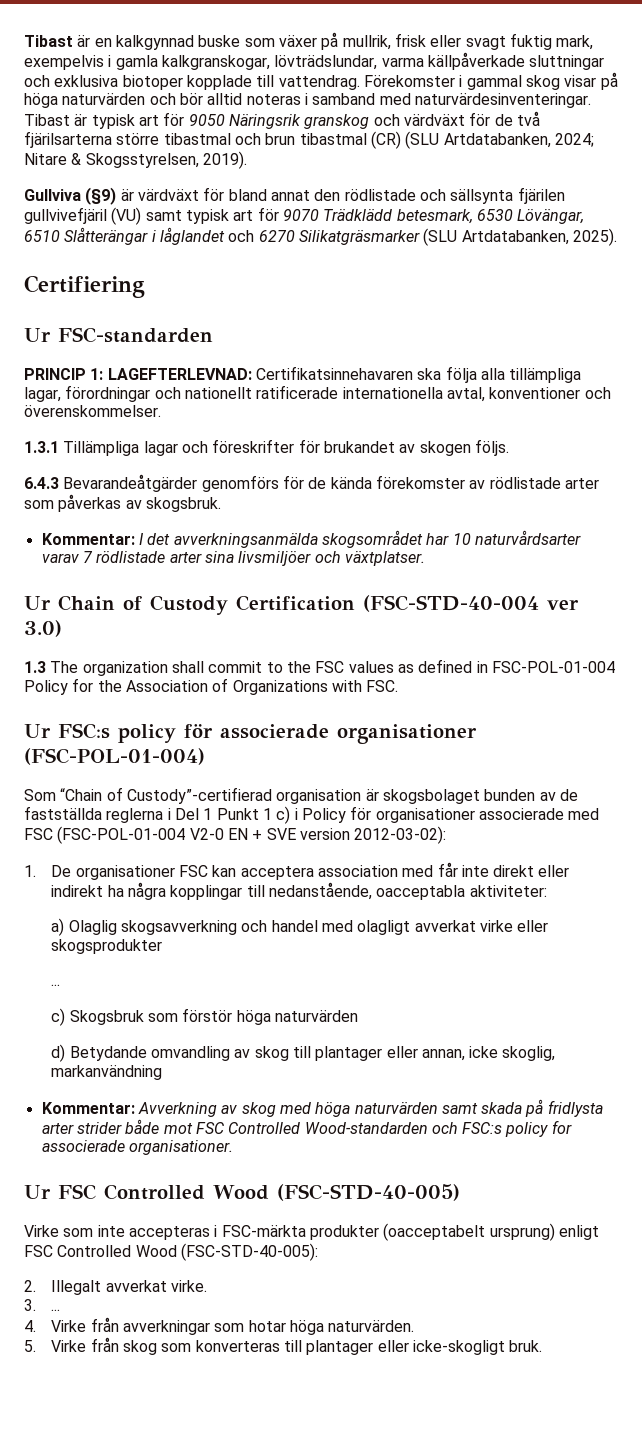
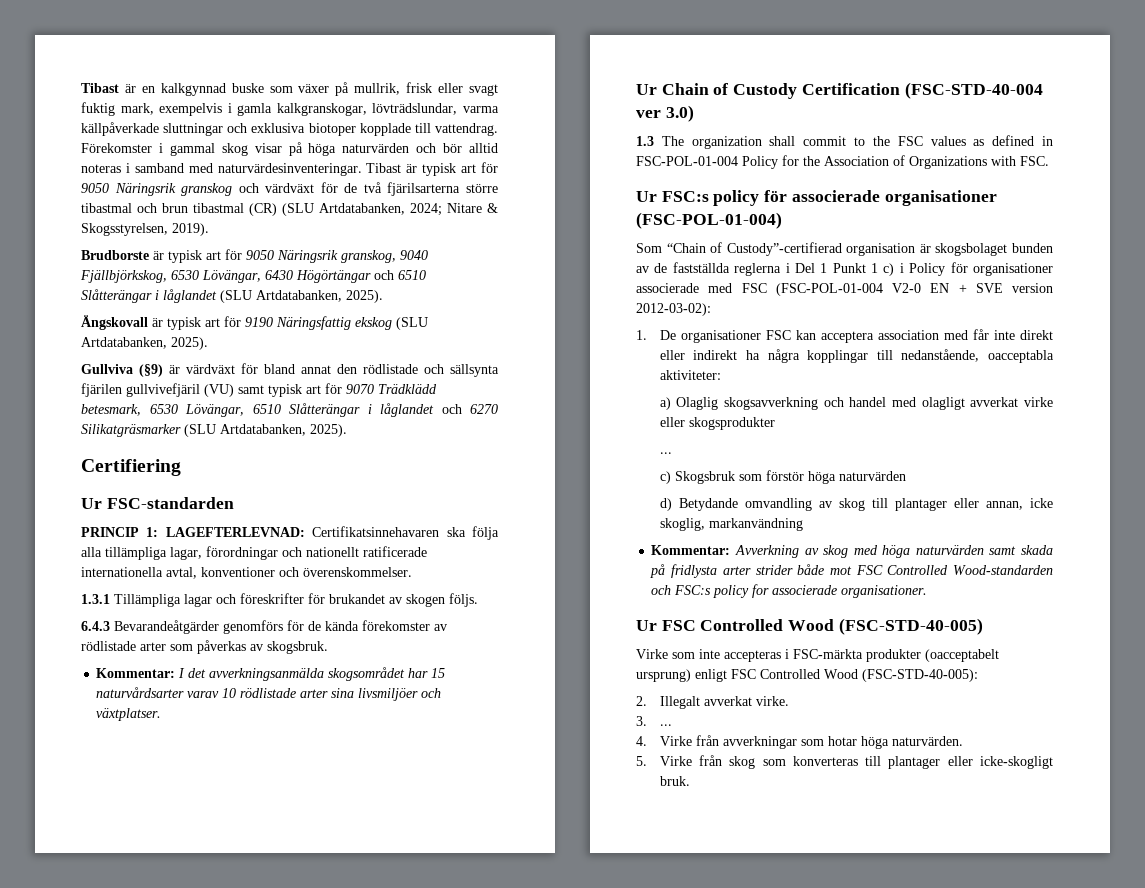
(247, 160) none -> [81,249,428,263] [80,270,426,283] [81,289,383,303] [81,315,428,330] [81,337,208,350] // Brudborste är typisk art för 9050 Näringsrik granskog, 9040 Fjällbjörkskog, 6530 Lövängar, 6430 Högörtängar och 6510 Slåtterängar i låglandet (SLU Artdatabanken, 2025). // Ängskovall är typisk art för 9190 Näringsfattig ekskog (SLU Artdatabanken, 2025).
[452,533,471,545] 10 -> [431,668,446,678] 15
[82,551,93,563] 7 -> [222,688,237,698] 10

